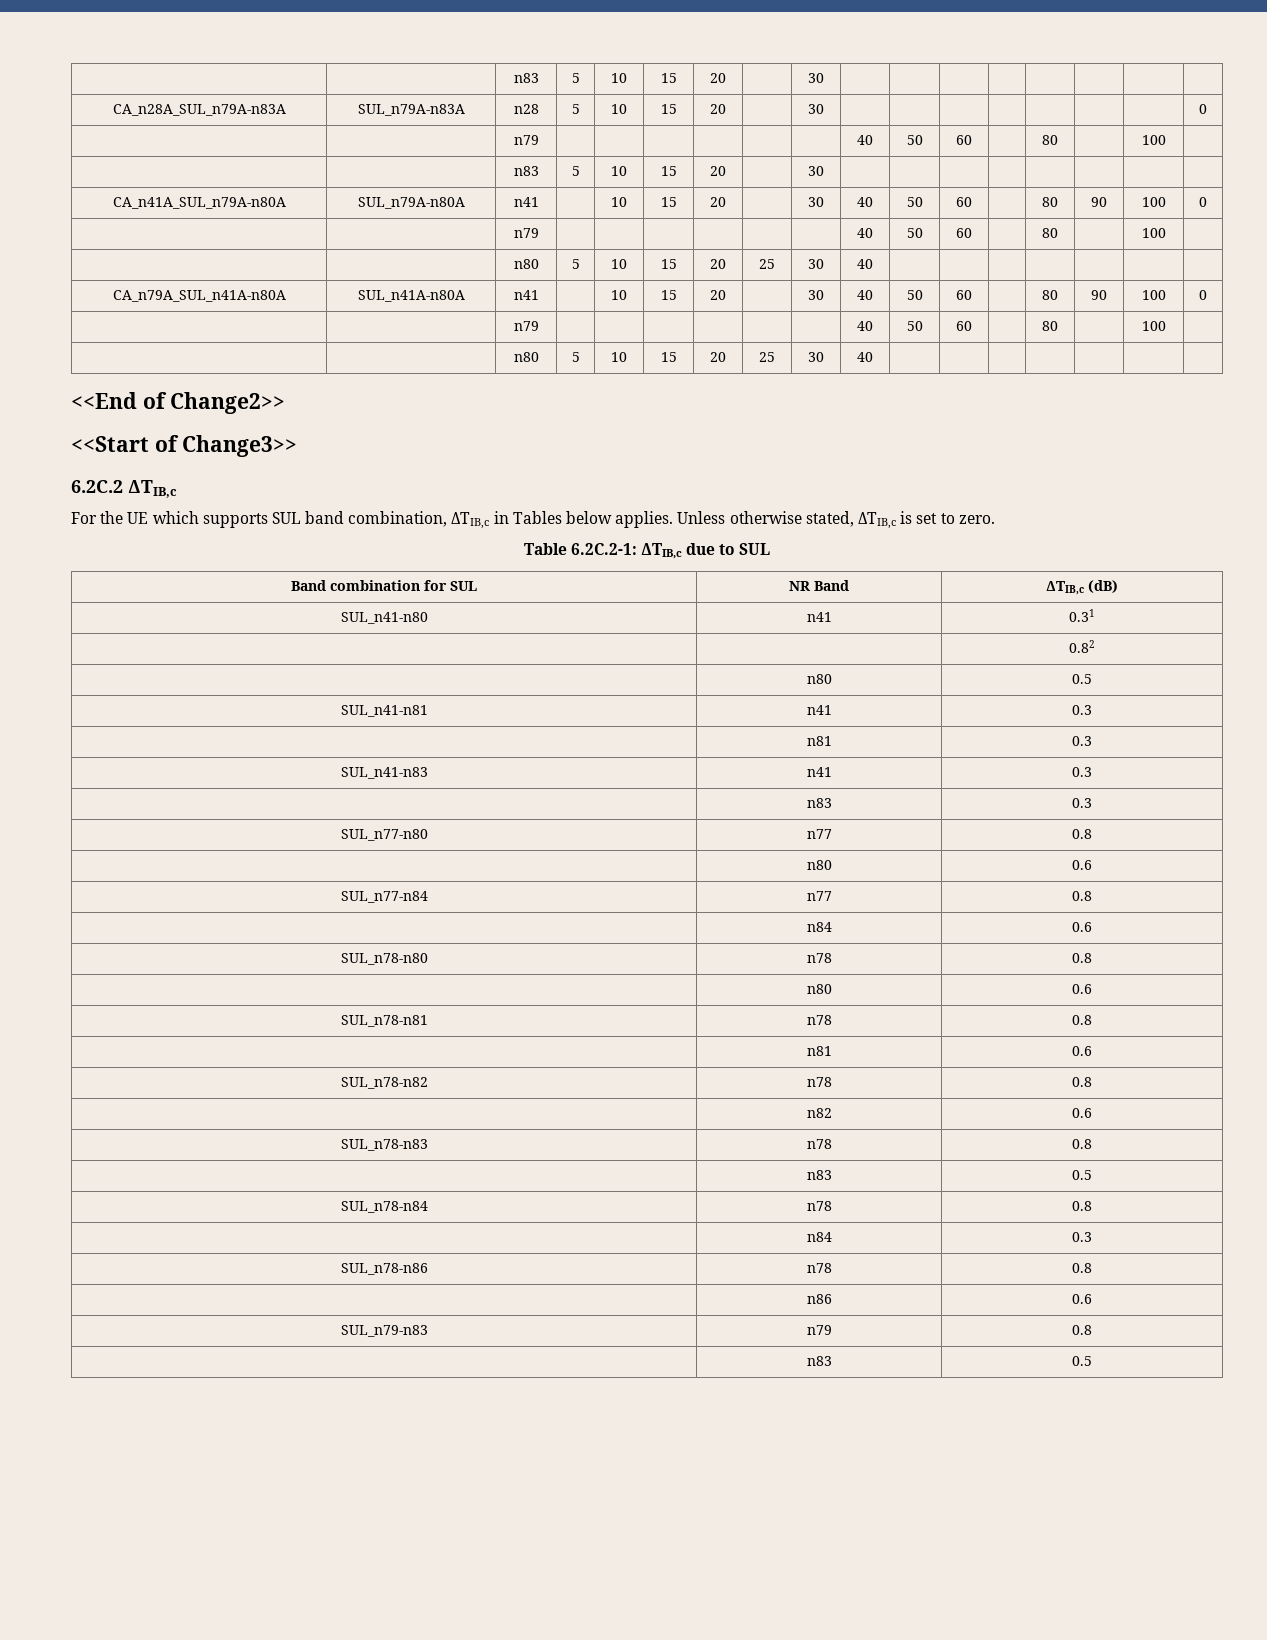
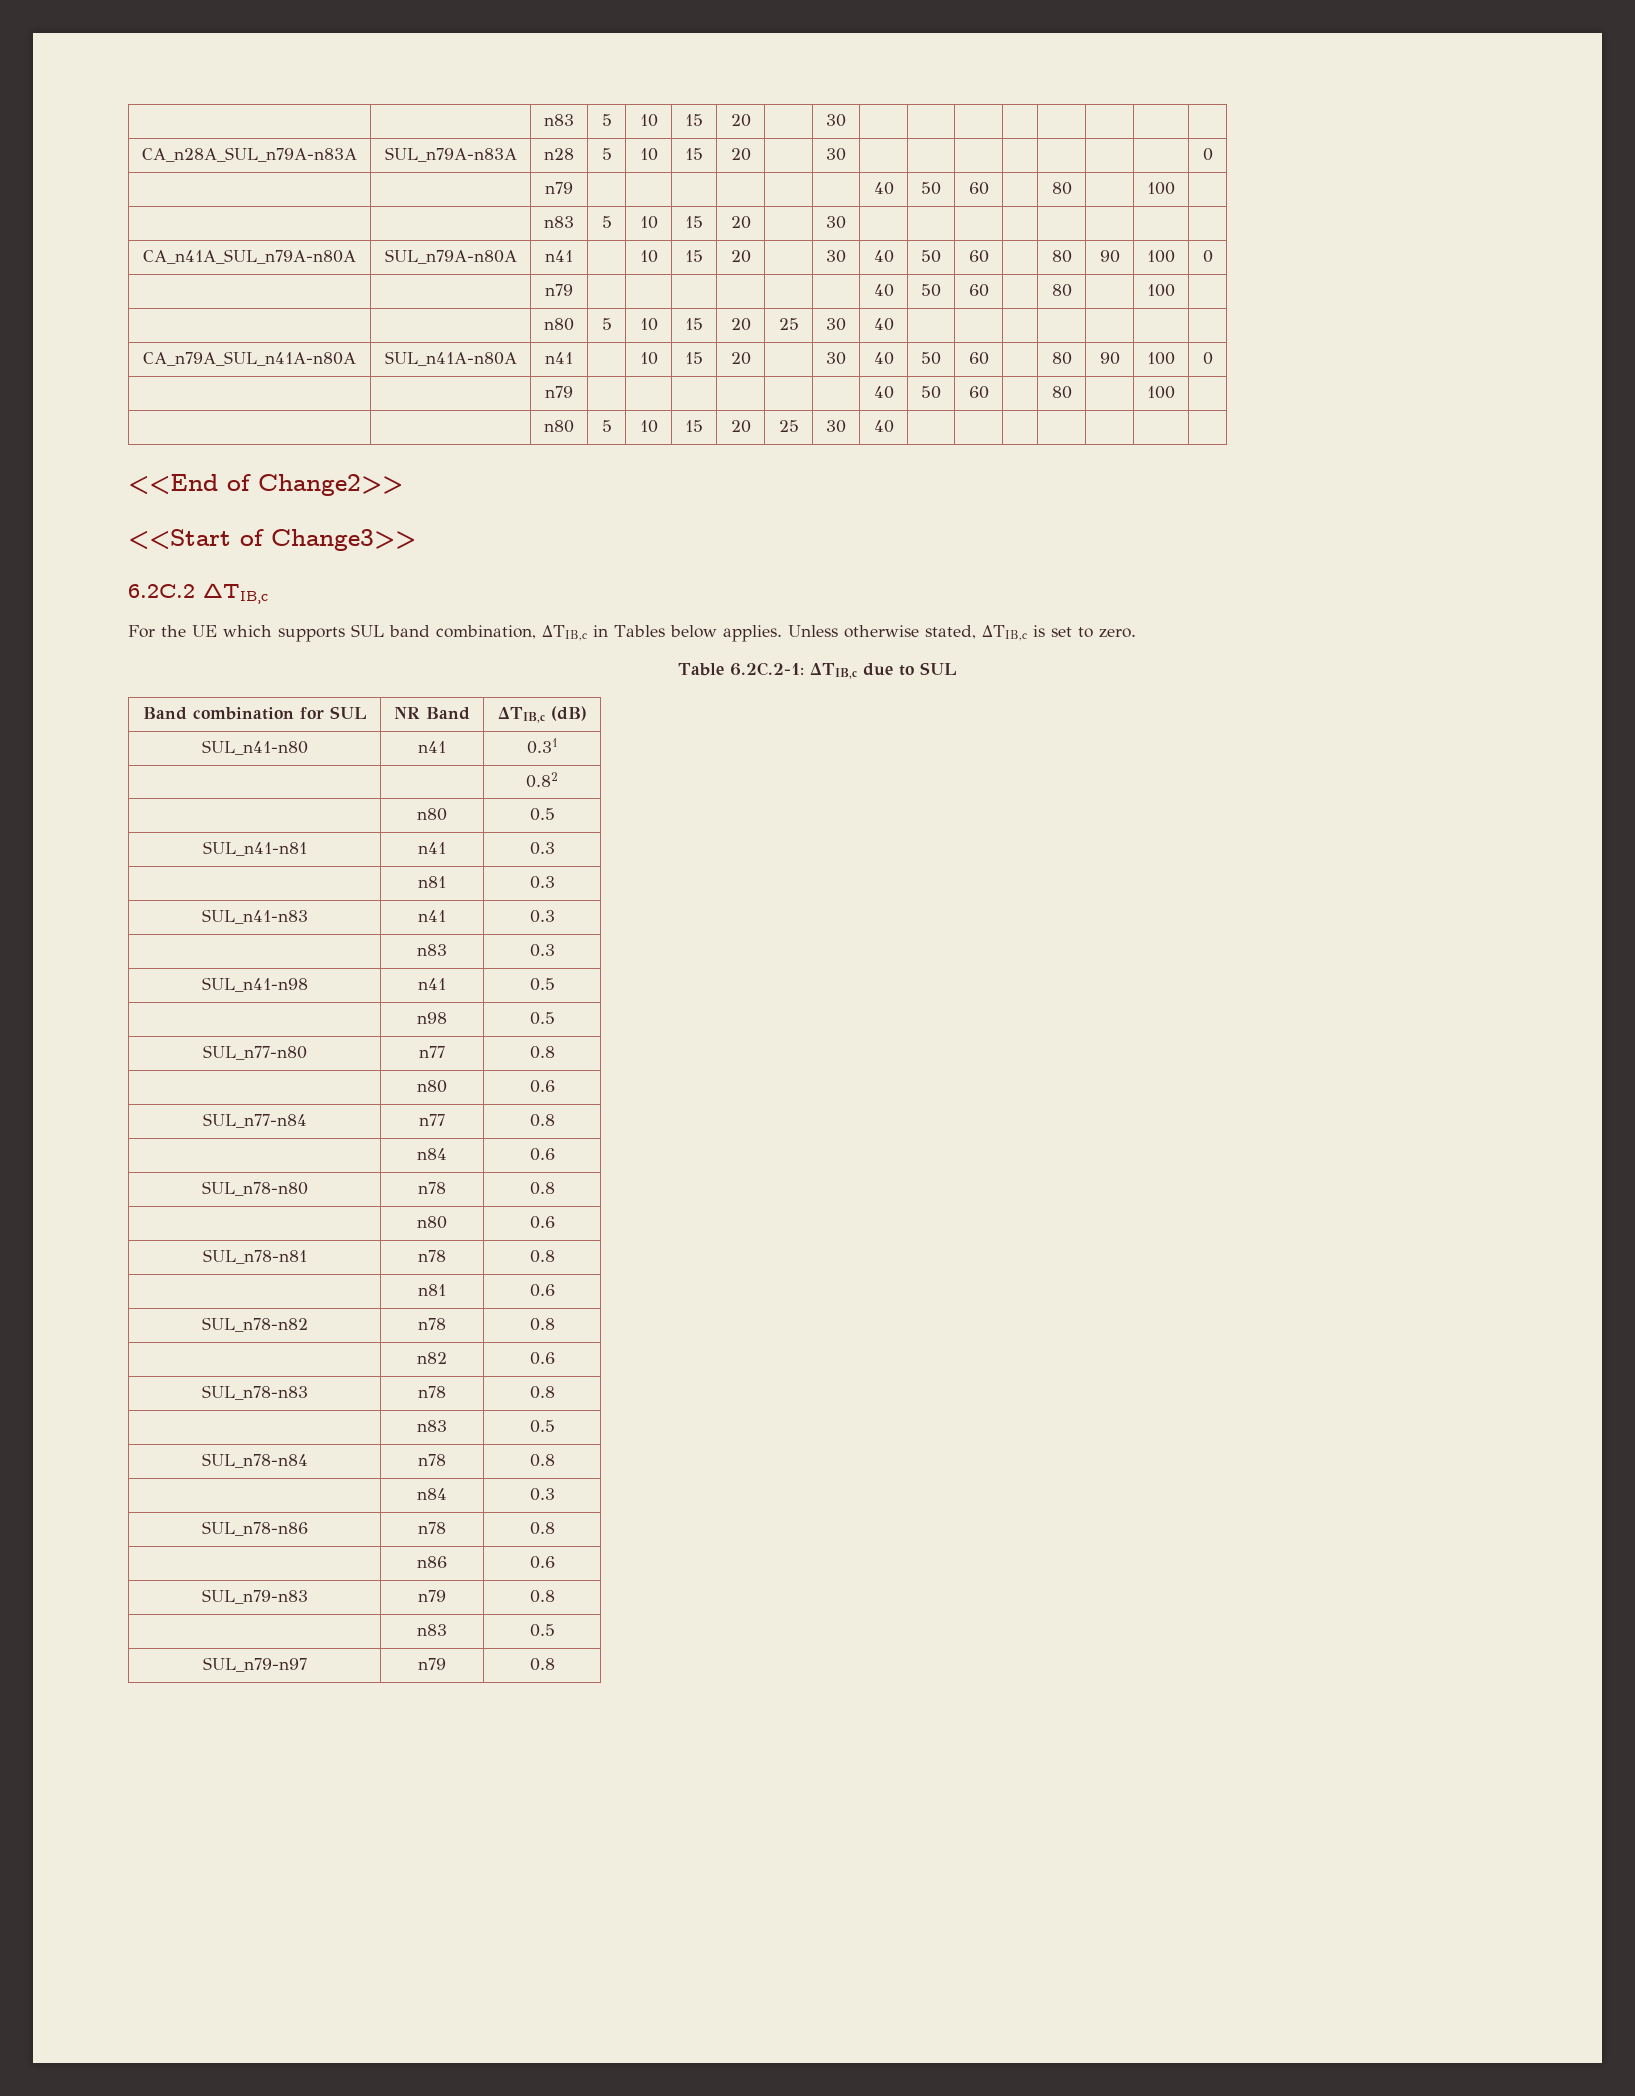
(1092, 803) none -> [201,977,308,992] [418,978,446,990] [529,978,555,991] [417,1012,447,1024] [529,1012,555,1025] // SUL_n41-n98 | n41 | 0.5 // | n98 | 0.5
(1092, 1361) none -> [202,1657,307,1672] [418,1658,446,1670] [529,1658,555,1671] // SUL_n79-n97 | n79 | 0.8

